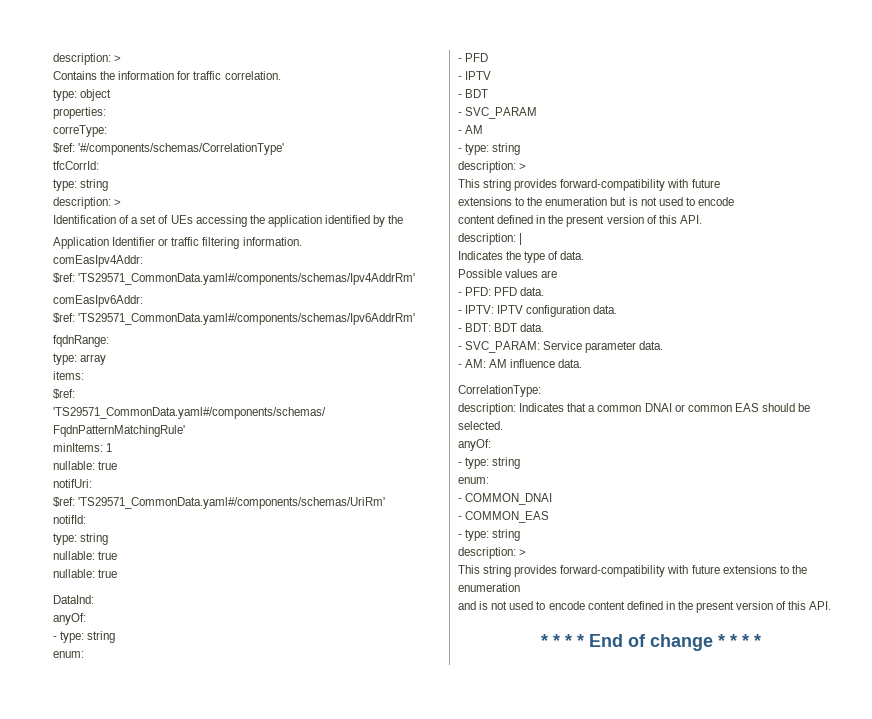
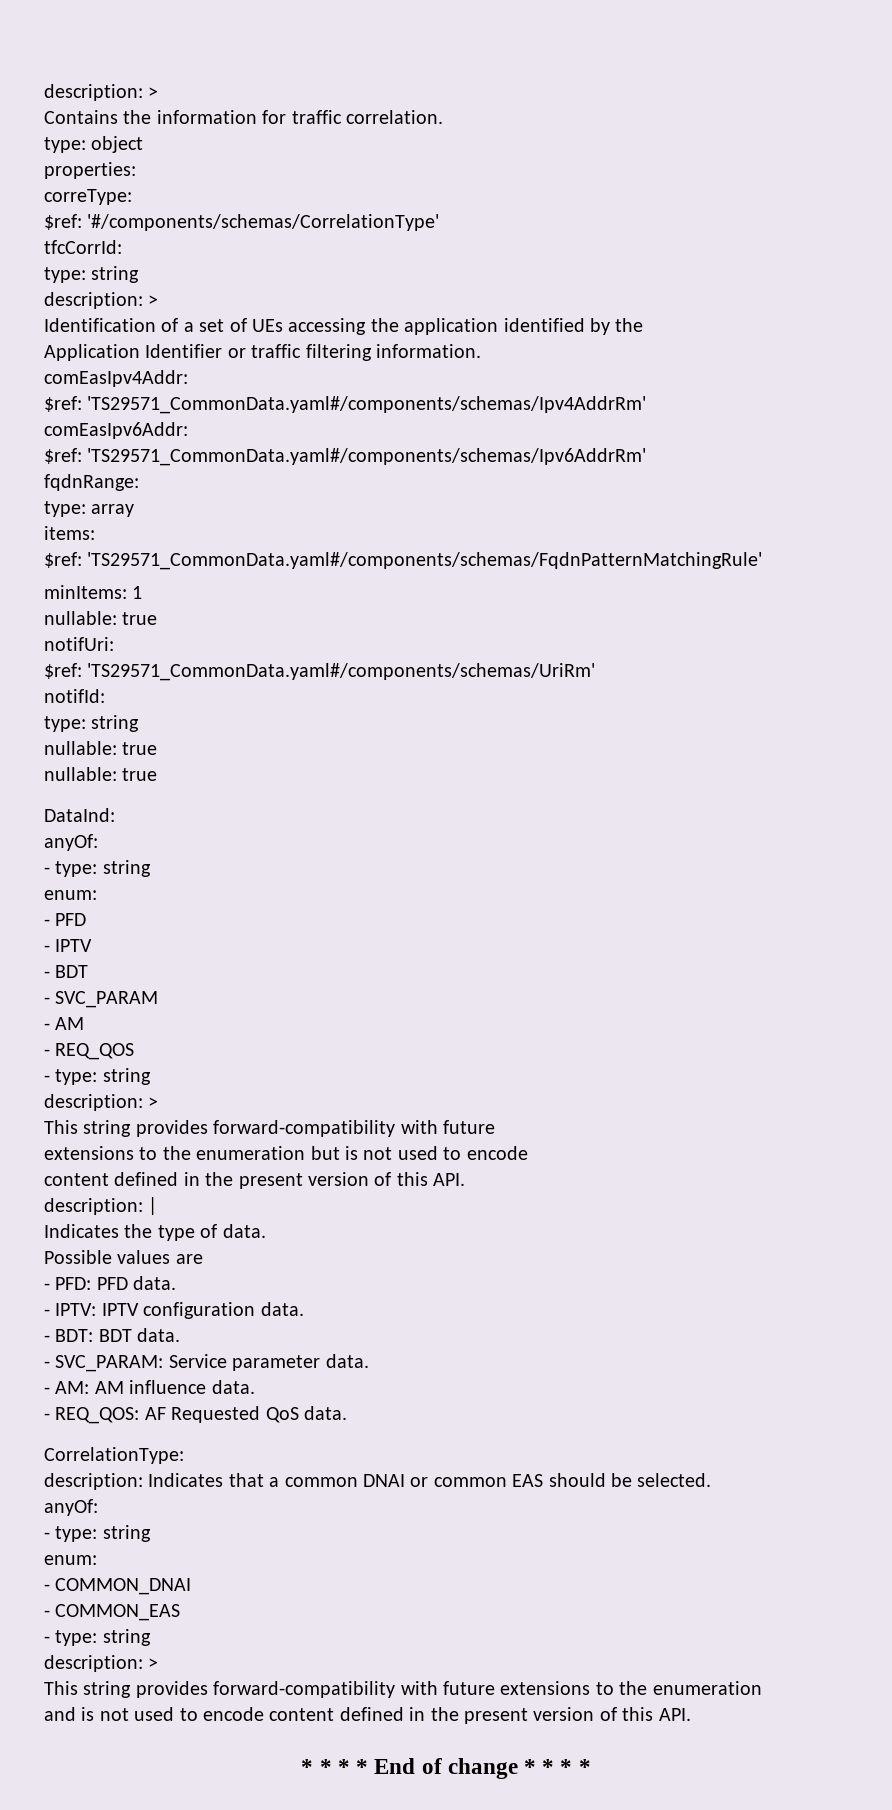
(484, 129) none -> [44,1043,135,1060] // - REQ_QOS
(583, 363) none -> [44,1406,347,1424] // - REQ_QOS: AF Requested QoS data.

